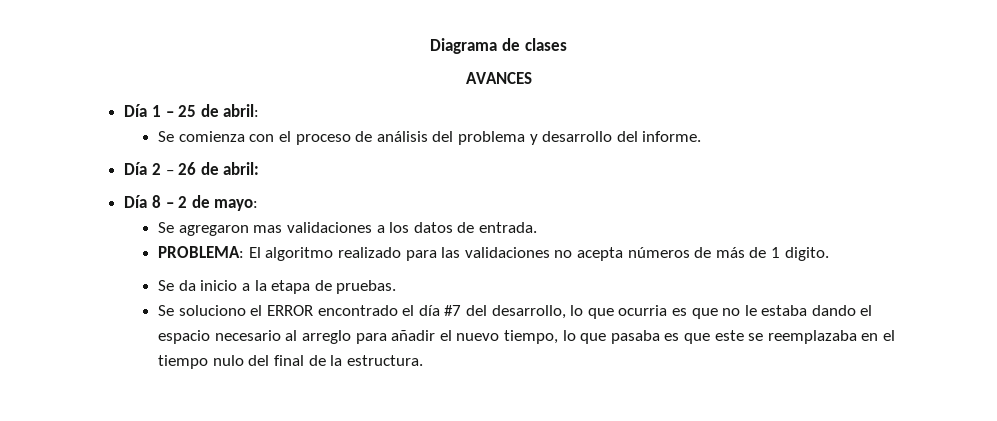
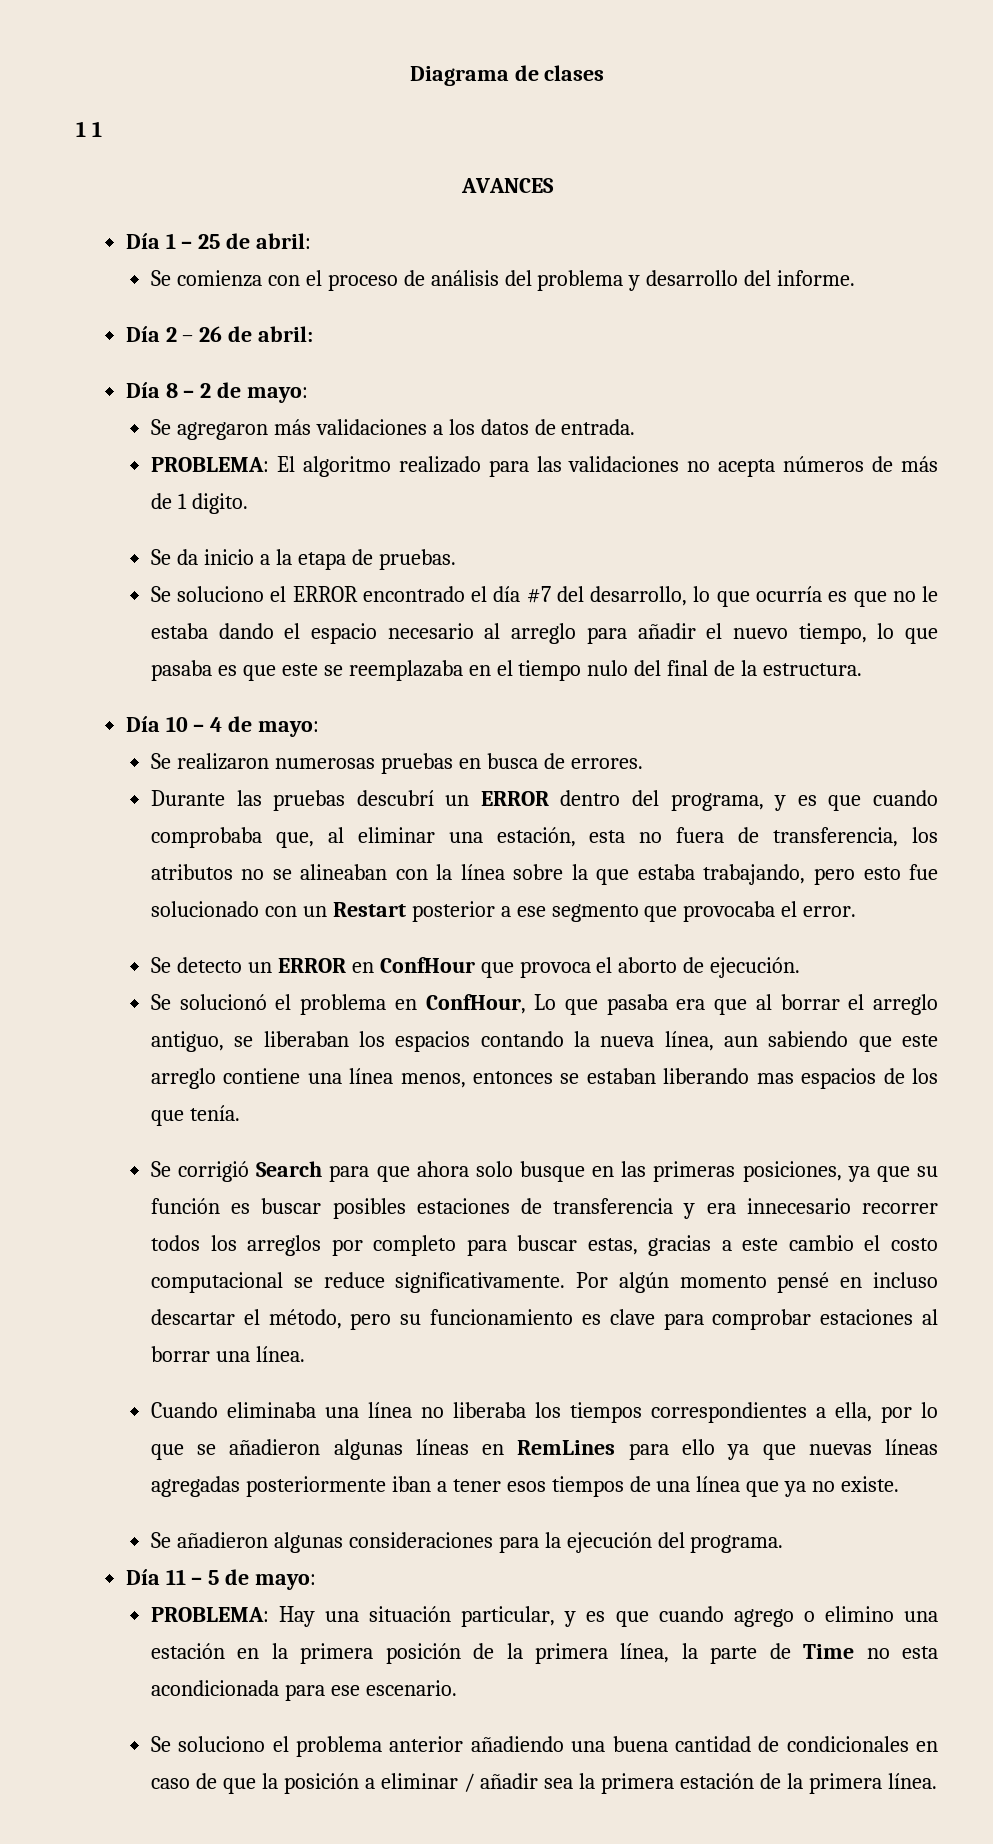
(567, 44) none -> [76,121,102,137] // 1 1
[253,225,283,233] mas -> [273,419,311,435] más
[618,305,668,316] ocurria -> [755,586,822,602] ocurría
(423, 360) none -> [125,716,320,737] [150,753,643,774] [150,790,939,811] [150,827,938,848] [150,864,939,885] [150,901,857,922] [150,957,801,978] [150,994,938,1015] [150,1031,939,1052] [150,1068,938,1089] [150,1105,240,1126] [150,1161,938,1182] [150,1198,938,1219] [150,1235,939,1256] [150,1272,939,1293] [150,1309,938,1330] [150,1346,305,1362] [150,1402,939,1423] [150,1439,939,1460] [150,1476,900,1497] [150,1532,784,1553] [125,1569,317,1590] [150,1606,939,1627] [150,1643,939,1664] [150,1680,457,1701] [150,1736,939,1757] [150,1773,937,1794] // Día 10 – 4 de mayo: // Se realizaron numerosas pruebas en busca de errores. // Durante las pruebas descubrí un ERROR dentro del programa, y es que cuando comprobaba que, al eliminar una estación, esta no fuera de transferencia, los atributos no se alineaban con la línea sobre la que estaba trabajando, pero esto fue solucionado con un Restart posterior a ese segmento que provocaba el error. // Se detecto un ERROR en ConfHour que provoca el aborto de ejecución. // Se solucionó el problema en ConfHour, Lo que pasaba era que al borrar el arreglo antiguo, se liberaban los espacios contando la nueva línea, aun sabiendo que este arreglo contiene una línea menos, entonces se estaban liberando mas espacios de los que tenía. // Se corrigió Search para que ahora solo busque en las primeras posiciones, ya que su función es buscar posibles estaciones de transferencia y era innecesario recorrer todos los arreglos por completo para buscar estas, gracias a este cambio el costo computacional se reduce significativamente. Por algún momento pensé en incluso descartar el método, pero su funcionamiento es clave para comprobar estaciones al borrar una línea. // Cuando eliminaba una línea no liberaba los tiempos correspondientes a ella, por lo que se añadieron algunas líneas en RemLines para ello ya que nuevas líneas agregadas posteriormente iban a tener esos tiempos de una línea que ya no existe. // Se añadieron algunas consideraciones para la ejecución del programa. // Día 11 – 5 de mayo: // PROBLEMA: Hay una situación particular, y es que cuando agrego o elimino una estación en la primera posición de la primera línea, la parte de Time no esta acondicionada para ese escenario. // Se soluciono el problema anterior añadiendo una buena cantidad de condicionales en caso de que la posición a eliminar / añadir sea la primera estación de la primera línea.

